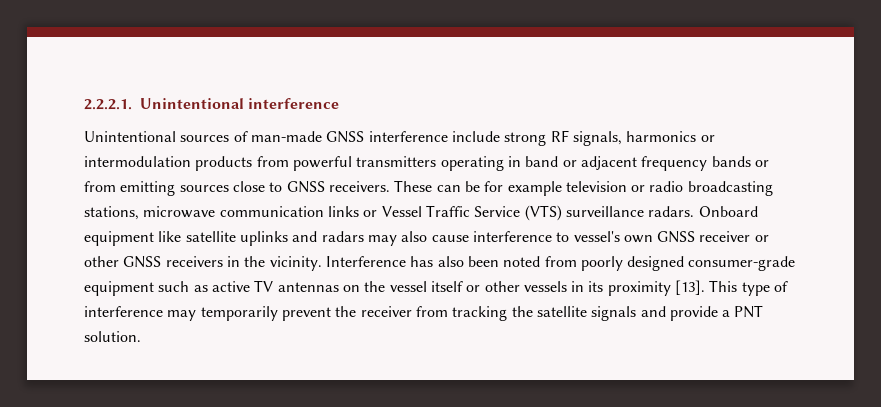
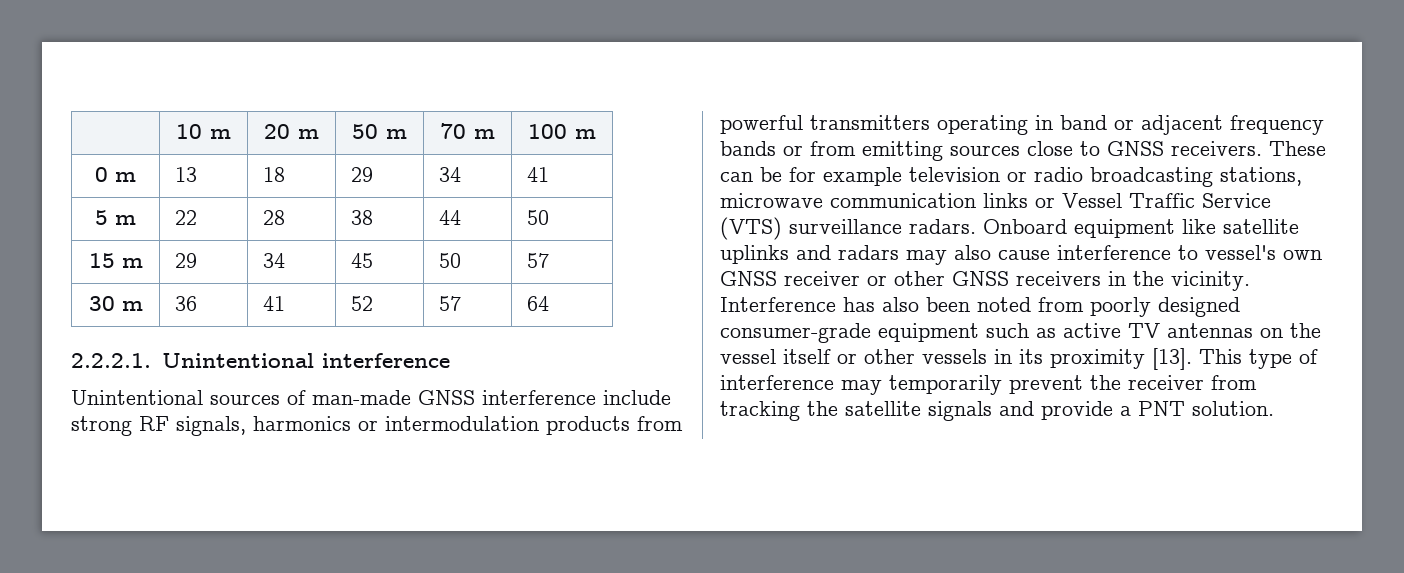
(84, 104) none -> [176,124,231,139] [264,124,319,139] [352,124,407,139] [440,123,495,139] [528,124,596,139] [95,167,136,182] [175,167,198,182] [263,167,286,182] [351,167,374,182] [439,167,462,182] [527,167,550,182] [95,210,136,225] [175,210,198,225] [263,210,286,225] [351,210,374,225] [439,210,462,225] [527,210,550,225] [88,253,143,268] [175,253,198,268] [263,253,286,268] [351,253,374,268] [439,253,462,268] [527,253,550,268] [88,296,143,311] [175,296,198,311] [263,296,286,311] [351,296,374,311] [439,296,462,311] [527,296,550,311] | 10 m | 20 m | 50 m | 70 m | 100 m // 0 m | 13 | 18 | 29 | 34 | 41 // 5 m | 22 | 28 | 38 | 44 | 50 // 15 m | 29 | 34 | 45 | 50 | 57 // 30 m | 36 | 41 | 52 | 57 | 64 //

